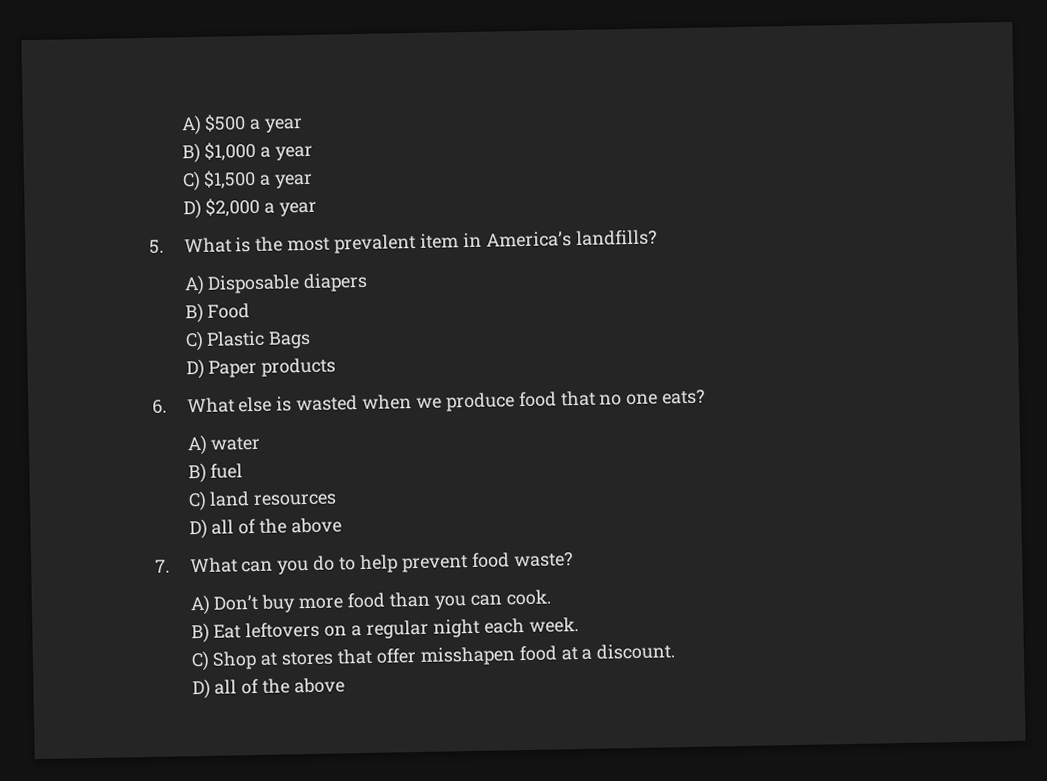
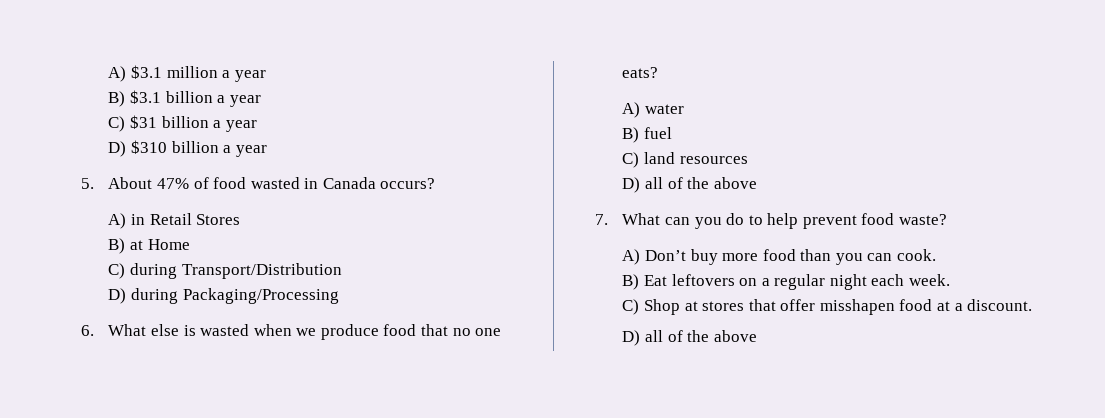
[180,114,247,136] A) $500 -> [108,65,218,82] A) $3.1 million
[204,141,257,161] $1,000 -> [129,90,213,104] $3.1 billion
[203,169,257,189] $1,500 -> [129,115,209,129] $31 billion
[205,197,261,217] $2,000 -> [130,140,219,154] $310 billion
[183,229,657,254] [183,272,369,296] [184,302,251,324] [184,330,312,352] [185,357,337,380] What is the most prevalent item in America’s landfills? // A) Disposable diapers // B) Food // C) Plastic Bags // D) Paper products -> [108,177,436,189] [108,213,241,229] [108,238,190,254] [108,263,342,279] [108,288,339,304] About 47% of food wasted in Canada occurs? // A) in Retail Stores // B) at Home // C) during Transport/Distribution // D) during Packaging/Processing

